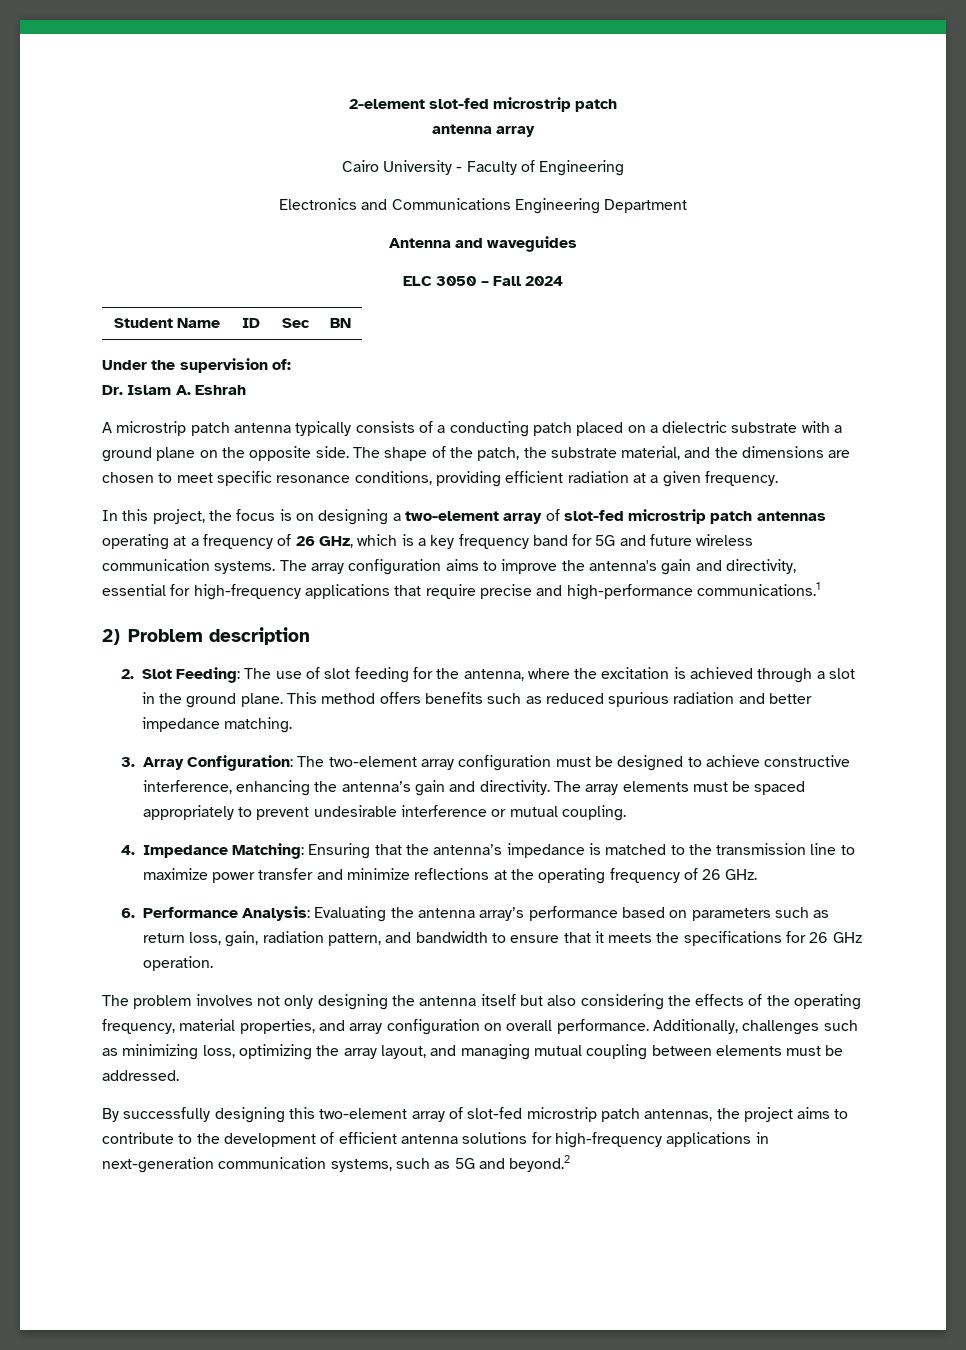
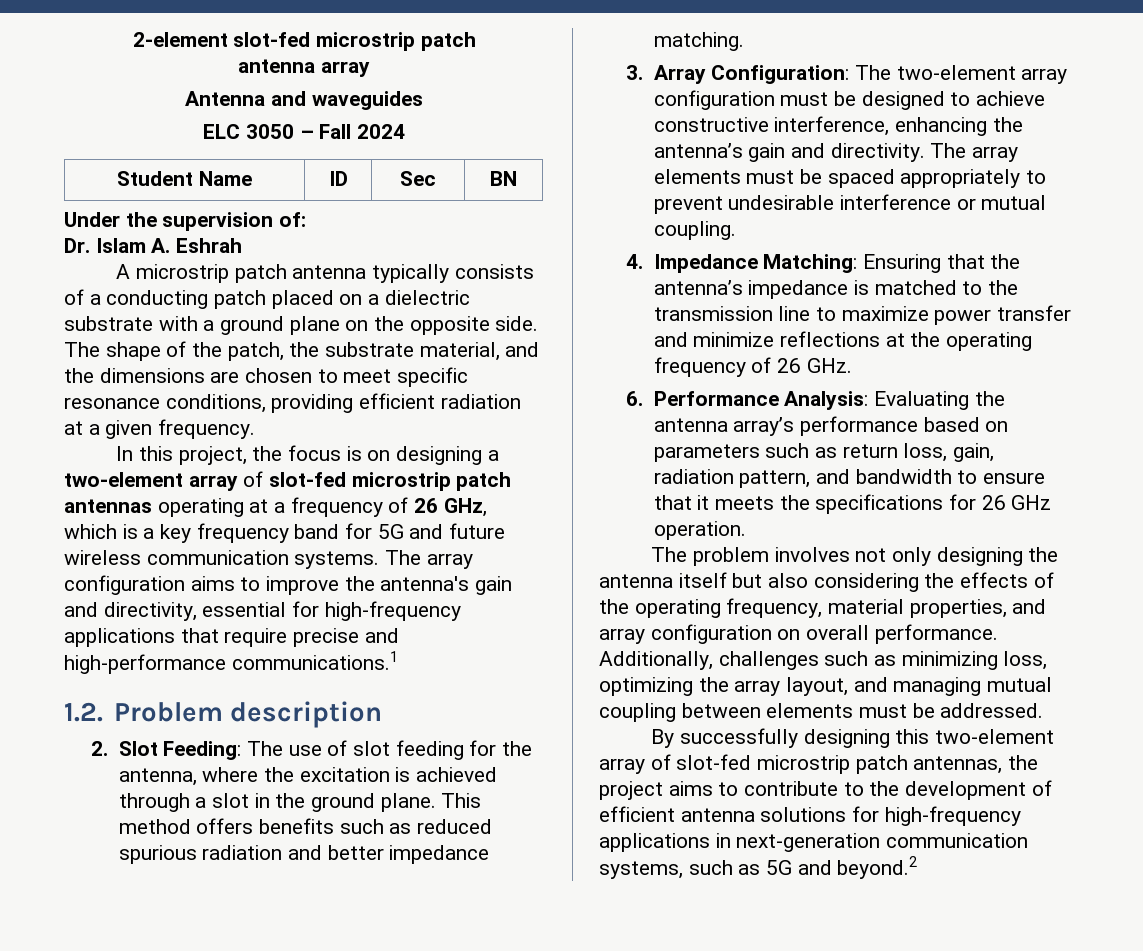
[341,160,625,176] [278,198,688,214] // Cairo University - Faculty of Engineering // Electronics and Communications Engineering Department -> (370, 69) none
[102,629,120,645] 2) -> [64,702,103,722] 1.2.

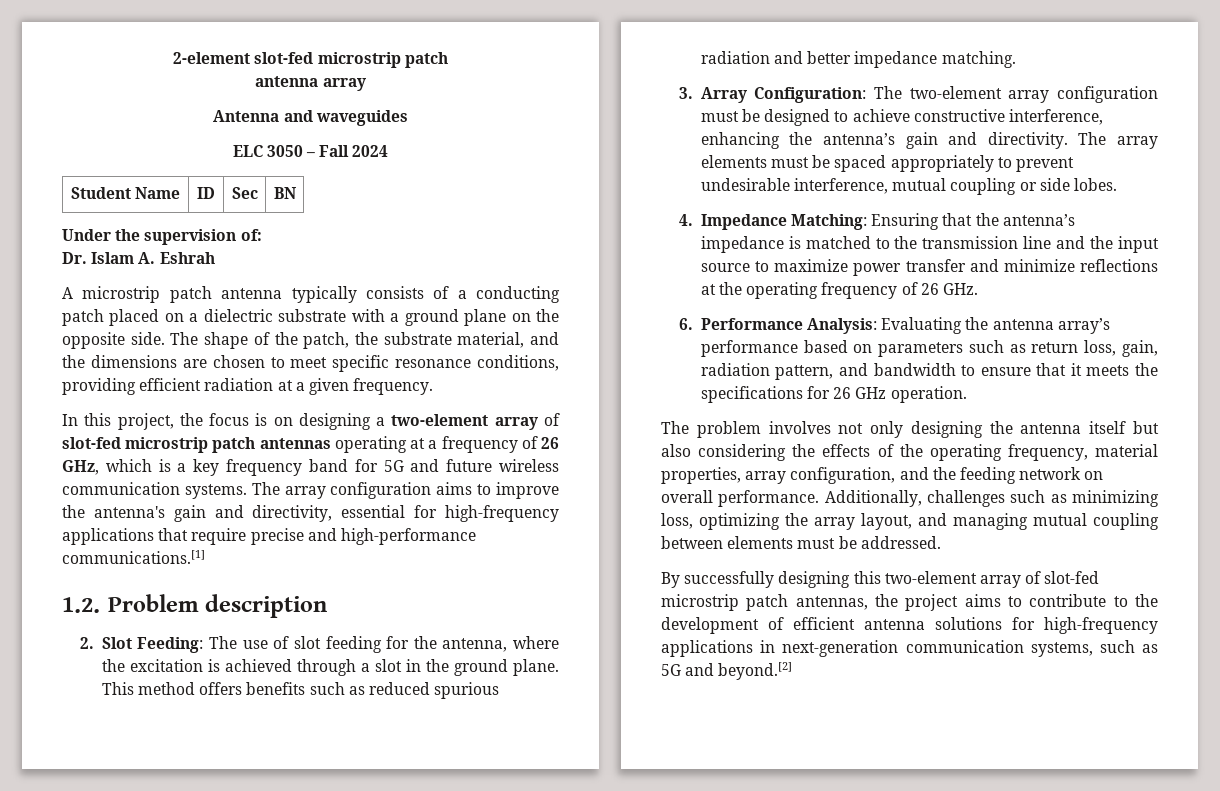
[231,651,398,670] communications.1 -> [62,550,205,564] communications.[1]
[839,194,1047,210] [653,221,736,240] interference or mutual coupling. -> [794,178,1117,195] interference, mutual coupling or side lobes.
(811, 313) none -> [1056,236,1159,253] [700,263,750,272] and the input source
[1012,599,1047,614] [599,624,772,644] and array configuration -> [745,467,1082,484] array configuration, and the feeding network
[837,856,918,879] beyond.2 -> [718,662,793,680] beyond.[2]

